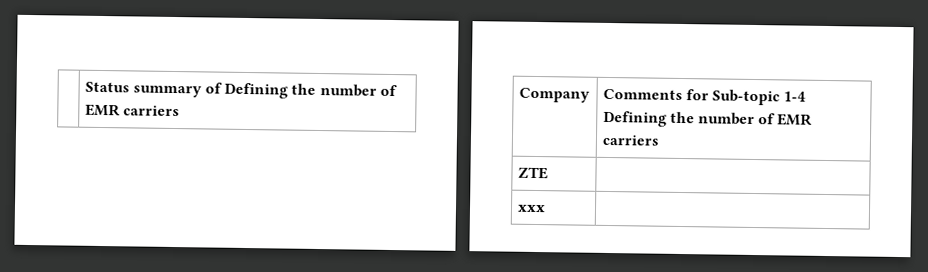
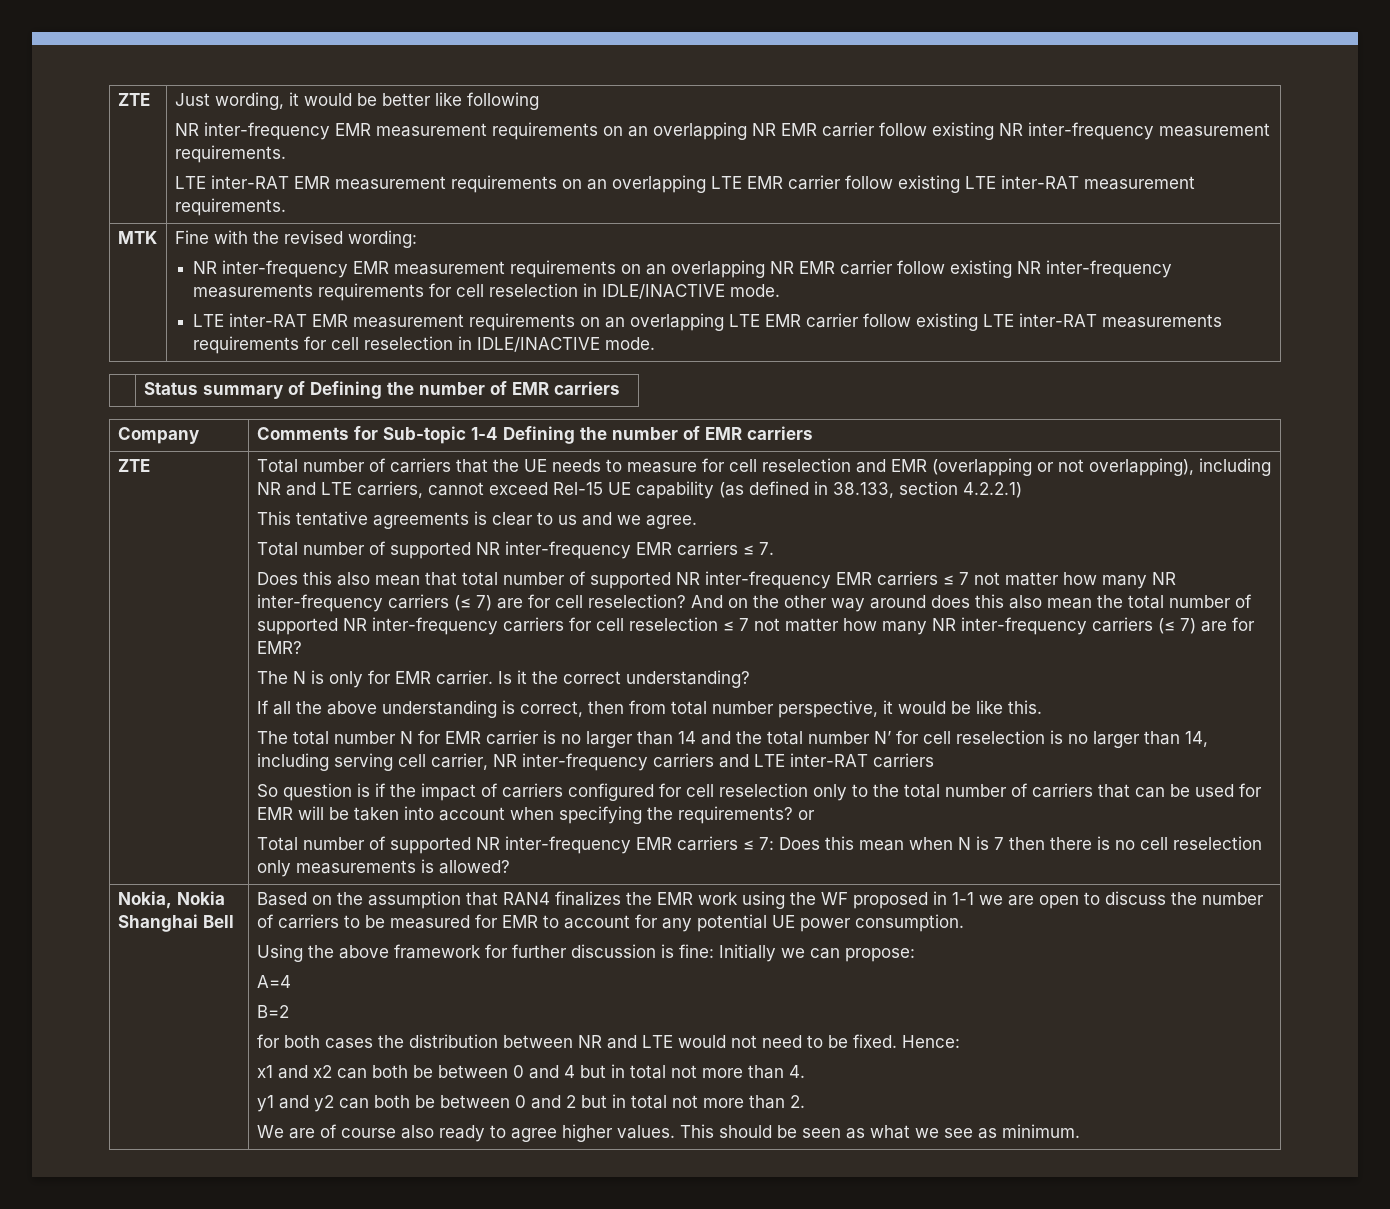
(84, 87) none -> [117,93,150,106] [174,92,539,110] [174,122,1270,140] [174,145,286,163] [174,175,1195,193] [174,198,286,216] [117,231,157,244] [174,230,417,248] [193,260,1173,278] [193,283,781,301] [193,313,1223,331] [193,336,656,354] ZTE | Just wording, it would be better like following // NR inter-frequency EMR measurement requirements on an overlapping NR EMR carrier follow existing NR inter-frequency measurement requirements. // LTE inter-RAT EMR measurement requirements on an overlapping LTE EMR carrier follow existing LTE inter-RAT measurement requirements. // MTK | Fine with the revised wording: // NR inter-frequency EMR measurement requirements on an overlapping NR EMR carrier follow existing NR inter-frequency measurements requirements for cell reselection in IDLE/INACTIVE mode. // LTE inter-RAT EMR measurement requirements on an overlapping LTE EMR carrier follow existing LTE inter-RAT measurements requirements for cell reselection in IDLE/INACTIVE mode. //
[516,204,546,213] // xxx | -> [256,458,1271,476] [256,481,1022,499] [256,511,697,529] [256,541,774,559] [256,571,1176,589] [256,594,1252,612] [256,617,1255,635] [256,641,302,654] [256,670,750,688] [256,700,1042,718] [256,730,1208,748] [256,753,934,771] [256,783,1262,801] [256,806,815,824] [256,836,1262,854] [256,859,510,877] [117,891,225,909] [117,914,234,932] [256,891,1264,909] [256,914,964,932] [256,944,915,962] [256,975,291,988] [256,1005,289,1018] [256,1034,960,1049] [256,1064,805,1079] [256,1094,805,1112] [256,1124,1080,1142] Total number of carriers that the UE needs to measure for cell reselection and EMR (overlapping or not overlapping), including NR and LTE carriers, cannot exceed Rel-15 UE capability (as defined in 38.133, section 4.2.2.1) // This tentative agreements is clear to us and we agree. // Total number of supported NR inter-frequency EMR carriers ≤ 7. // Does this also mean that total number of supported NR inter-frequency EMR carriers ≤ 7 not matter how many NR inter-frequency carriers (≤ 7) are for cell reselection? And on the other way around does this also mean the total number of supported NR inter-frequency carriers for cell reselection ≤ 7 not matter how many NR inter-frequency carriers (≤ 7) are for EMR? // The N is only for EMR carrier. Is it the correct understanding? // If all the above understanding is correct, then from total number perspective, it would be like this. // The total number N for EMR carrier is no larger than 14 and the total number N’ for cell reselection is no larger than 14, including serving cell carrier, NR inter-frequency carriers and LTE inter-RAT carriers // So question is if the impact of carriers configured for cell reselection only to the total number of carriers that can be used for EMR will be taken into account when specifying the requirements? or // Total number of supported NR inter-frequency EMR carriers ≤ 7: Does this mean when N is 7 then there is no cell reselection only measurements is allowed? // Nokia, Nokia Shanghai Bell | Based on the assumption that RAN4 finalizes the EMR work using the WF proposed in 1-1 we are open to discuss the number of carriers to be measured for EMR to account for any potential UE power consumption. // Using the above framework for further discussion is fine: Initially we can propose: // A=4 // B=2 // for both cases the distribution between NR and LTE would not need to be fixed. Hence: // x1 and x2 can both be between 0 and 4 but in total not more than 4. // y1 and y2 can both be between 0 and 2 but in total not more than 2. // We are of course also ready to agree higher values. This should be seen as what we see as minimum.

